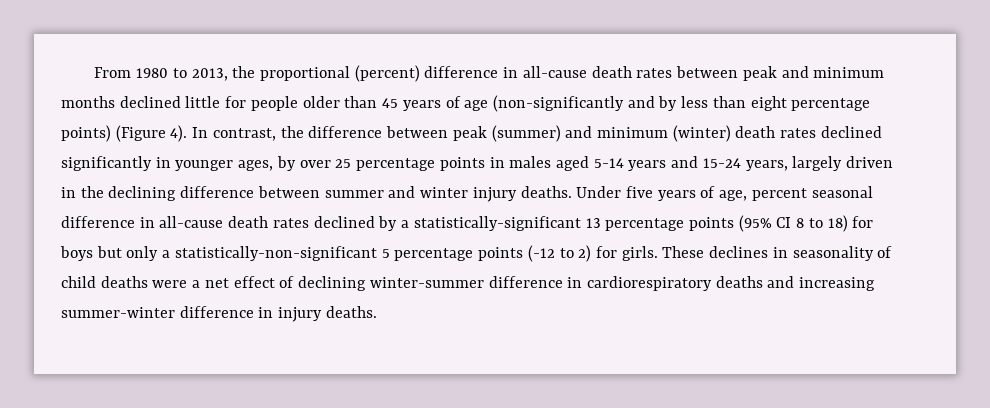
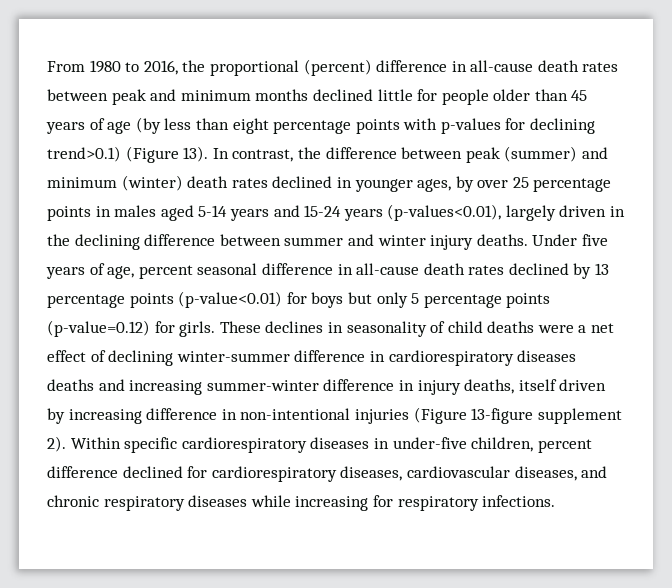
[191,68,228,81] 2013, -> [143,60,178,75] 2016,
[492,95,678,112] (non-significantly and by -> [135,117,161,134] (by
[61,125,188,142] points) (Figure 4). -> [355,118,596,134] [47,146,209,163] points with p-values for declining trend>0.1) (Figure 13).
[61,156,152,171] significantly -> (333, 182) none
[745,160,788,171] years, -> [343,204,502,221] years (p-values<0.01),
[401,216,581,231] a statistically-significant -> (592, 271) none
[738,215,848,232] (95% CI 8 to 18) -> [178,291,283,308] (p-value<0.01)
[162,246,377,261] a statistically-non-significant -> (408, 300) none
[527,245,592,262] (-12 to 2) -> [47,320,150,337] (p-value=0.12)
(712, 283) none -> [517,350,577,362] diseases
[325,306,377,318] deaths. -> [464,379,607,394] [47,407,622,424] [47,436,592,453] [47,466,608,482] [47,495,556,511] deaths, itself driven by increasing difference in non-intentional injuries (Figure 13-figure supplement 2). Within specific cardiorespiratory diseases in under-five children, percent difference declined for cardiorespiratory diseases, cardiovascular diseases, and chronic respiratory diseases while increasing for respiratory infections.

